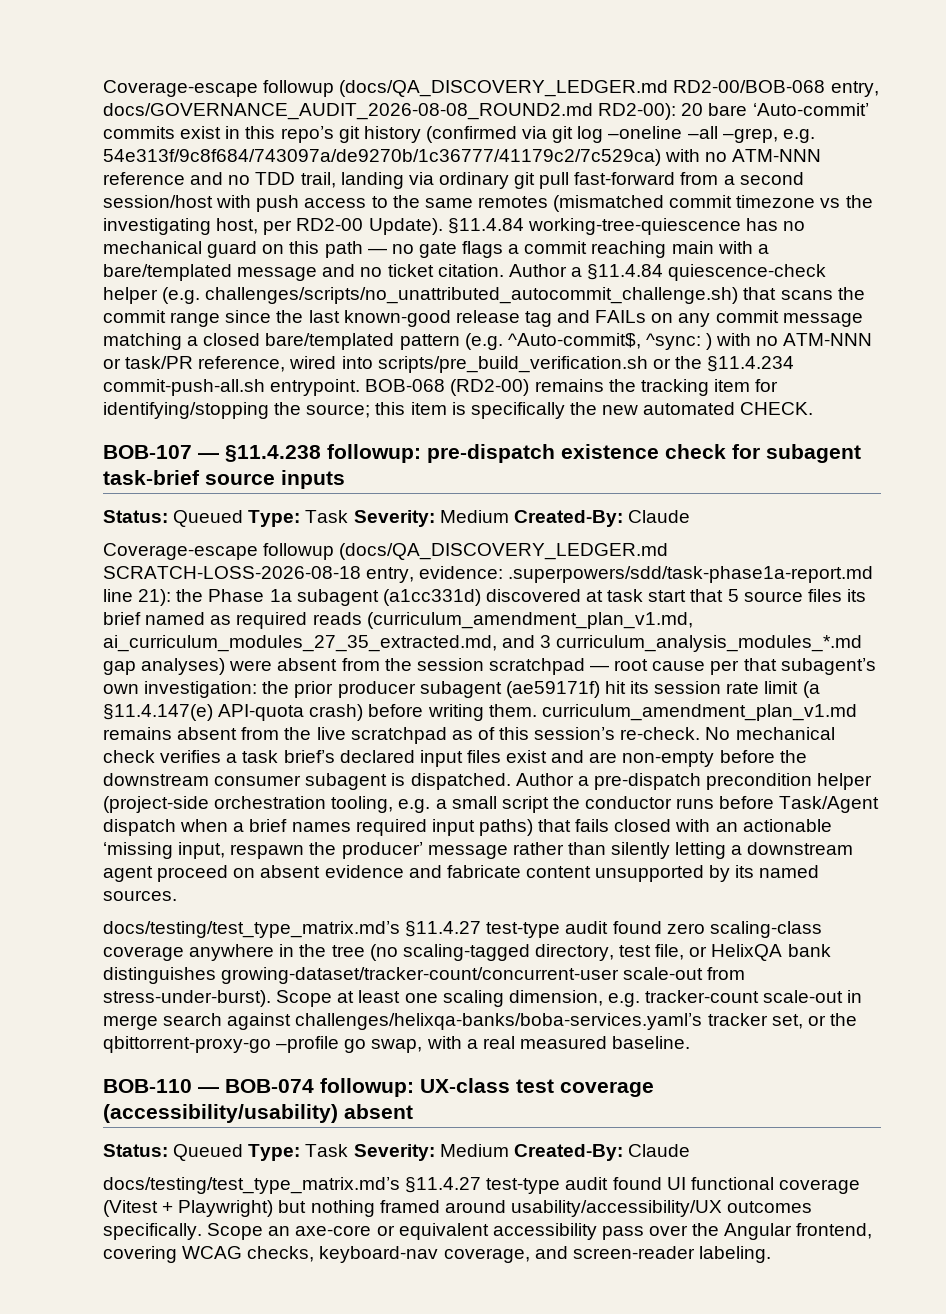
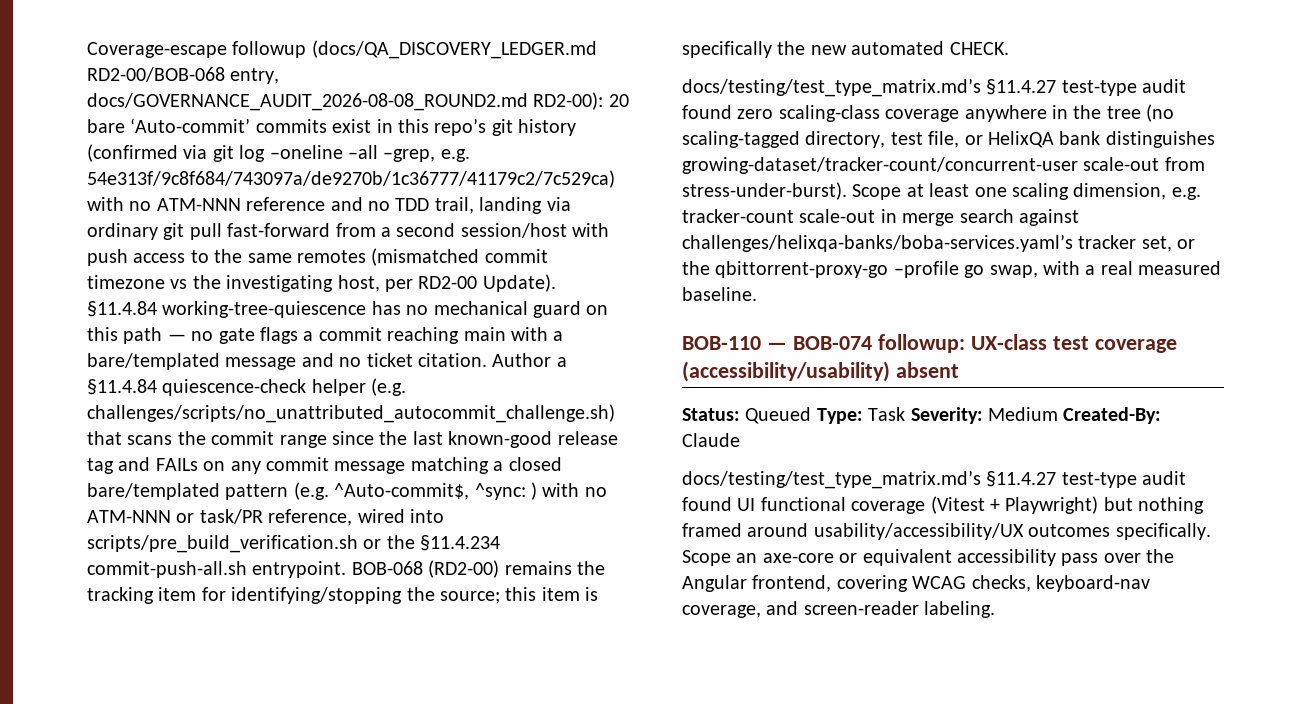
[103,444,861,463] [103,470,345,489] [103,510,690,527] [103,543,669,560] [103,566,874,583] [103,589,866,606] [103,612,693,629] [103,635,863,652] [103,658,876,675] [103,681,820,698] [103,704,857,721] [103,727,835,744] [103,750,807,767] [103,773,873,790] [103,796,880,813] [103,819,832,836] [103,842,854,859] [103,865,820,882] [103,890,177,901] // BOB-107 — §11.4.238 followup: pre-dispatch existence check for subagent task-brief source inputs // Status: Queued Type: Task Severity: Medium Created-By: Claude // Coverage-escape followup (docs/QA_DISCOVERY_LEDGER.md SCRATCH-LOSS-2026-08-18 entry, evidence: .superpowers/sdd/task-phase1a-report.md line 21): the Phase 1a subagent (a1cc331d) discovered at task start that 5 source files its brief named as required reads (curriculum_amendment_plan_v1.md, ai_curriculum_modules_27_35_extracted.md, and 3 curriculum_analysis_modules_*.md gap analyses) were absent from the session scratchpad — root cause per that subagent’s own investigation: the prior producer subagent (ae59171f) hit its session rate limit (a §11.4.147(e) API-quota crash) before writing them. curriculum_amendment_plan_v1.md remains absent from the live scratchpad as of this session’s re-check. No mechanical check verifies a task brief’s declared input files exist and are non-empty before the downstream consumer subagent is dispatched. Author a pre-dispatch precondition helper (project-side orchestration tooling, e.g. a small script the conductor runs before Task/Agent dispatch when a brief names required input paths) that fails closed with an actionable ‘missing input, respawn the producer’ message rather than silently letting a downstream agent proceed on absent evidence and fabricate content unsupported by its named sources. -> (1009, 48) none

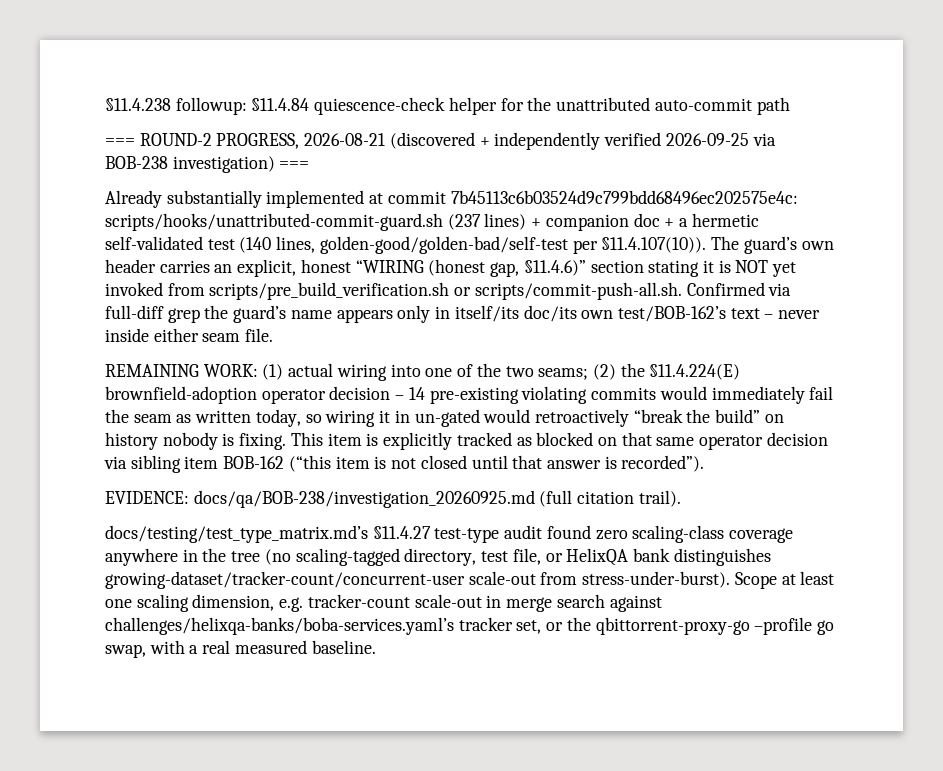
[87,40,597,59] [87,67,280,84] [87,92,629,111] [87,118,577,136] [87,144,470,162] [87,170,615,188] [87,197,571,214] [87,223,610,240] [87,248,548,266] [87,274,556,292] [87,301,609,318] [87,327,564,344] [87,353,567,370] [87,378,407,396] [87,404,615,423] [87,431,618,448] [87,457,562,474] [87,482,607,500] [87,509,444,526] [87,535,501,553] [87,560,605,578] [87,587,599,604] [682,41,1009,58] Coverage-escape followup (docs/QA_DISCOVERY_LEDGER.md RD2-00/BOB-068 entry, docs/GOVERNANCE_AUDIT_2026-08-08_ROUND2.md RD2-00): 20 bare ‘Auto-commit’ commits exist in this repo’s git history (confirmed via git log –oneline –all –grep, e.g. 54e313f/9c8f684/743097a/de9270b/1c36777/41179c2/7c529ca) with no ATM-NNN reference and no TDD trail, landing via ordinary git pull fast-forward from a second session/host with push access to the same remotes (mismatched commit timezone vs the investigating host, per RD2-00 Update). §11.4.84 working-tree-quiescence has no mechanical guard on this path — no gate flags a commit reaching main with a bare/templated message and no ticket citation. Author a §11.4.84 quiescence-check helper (e.g. challenges/scripts/no_unattributed_autocommit_challenge.sh) that scans the commit range since the last known-good release tag and FAILs on any commit message matching a closed bare/templated pattern (e.g. ^Auto-commit$, ^sync: ) with no ATM-NNN or task/PR reference, wired into scripts/pre_build_verification.sh or the §11.4.234 commit-push-all.sh entrypoint. BOB-068 (RD2-00) remains the tracking item for identifying/stopping the source; this item is specifically the new automated CHECK. -> [105,97,790,115] [105,132,776,150] [105,156,310,173] [105,190,798,208] [105,213,759,231] [105,236,834,254] [105,259,797,277] [105,282,792,300] [105,305,821,323] [105,328,274,342] [105,363,741,381] [105,386,834,404] [105,409,784,427] [105,432,828,450] [104,455,705,473] [105,490,681,508] §11.4.238 followup: §11.4.84 quiescence-check helper for the unattributed auto-commit path // === ROUND-2 PROGRESS, 2026-08-21 (discovered + independently verified 2026-09-25 via BOB-238 investigation) === // Already substantially implemented at commit 7b45113c6b03524d9c799bdd68496ec202575e4c: scripts/hooks/unattributed-commit-guard.sh (237 lines) + companion doc + a hermetic self-validated test (140 lines, golden-good/golden-bad/self-test per §11.4.107(10)). The guard’s own header carries an explicit, honest “WIRING (honest gap, §11.4.6)” section stating it is NOT yet invoked from scripts/pre_build_verification.sh or scripts/commit-push-all.sh. Confirmed via full-diff grep the guard’s name appears only in itself/its doc/its own test/BOB-162’s text – never inside either seam file. // REMAINING WORK: (1) actual wiring into one of the two seams; (2) the §11.4.224(E) brownfield-adoption operator decision – 14 pre-existing violating commits would immediately fail the seam as written today, so wiring it in un-gated would retroactively “break the build” on history nobody is fixing. This item is explicitly tracked as blocked on that same operator decision via sibling item BOB-162 (“this item is not closed until that answer is recorded”). // EVIDENCE: docs/qa/BOB-238/investigation_20260925.md (full citation trail).
[682,334,1177,353] [682,361,959,382] [682,407,1162,424] [682,433,740,447] [682,470,1187,489] [682,496,1205,514] [682,523,1211,540] [682,549,1175,566] [682,575,1150,592] [682,601,996,618] // BOB-110 — BOB-074 followup: UX-class test coverage (accessibility/usability) absent // Status: Queued Type: Task Severity: Medium Created-By: Claude // docs/testing/test_type_matrix.md’s §11.4.27 test-type audit found UI functional coverage (Vitest + Playwright) but nothing framed around usability/accessibility/UX outcomes specifically. Scope an axe-core or equivalent accessibility pass over the Angular frontend, covering WCAG checks, keyboard-nav coverage, and screen-reader labeling. -> (376, 647) none

